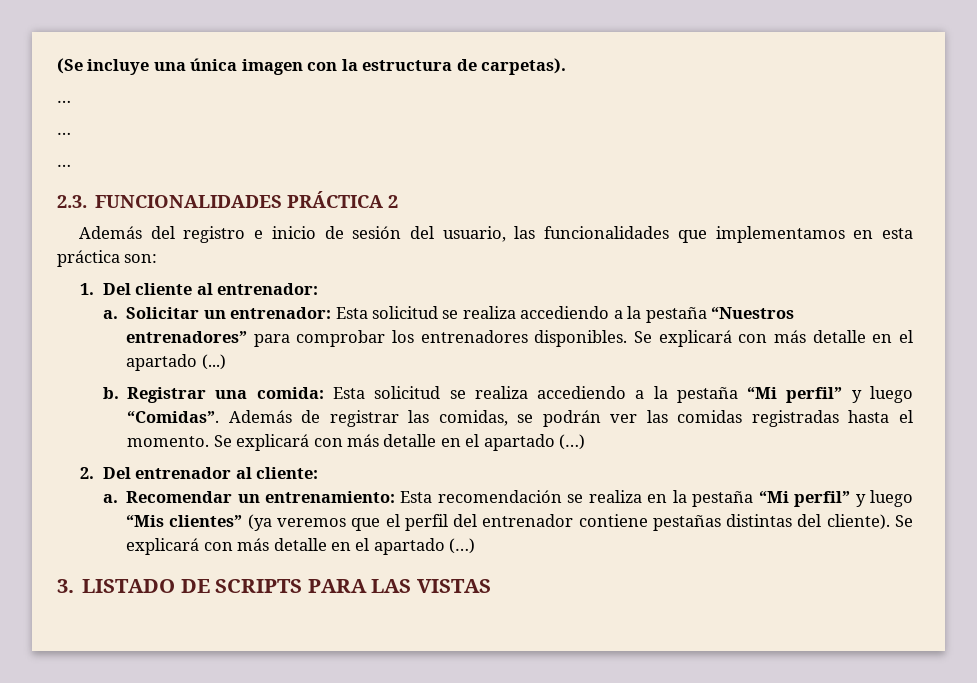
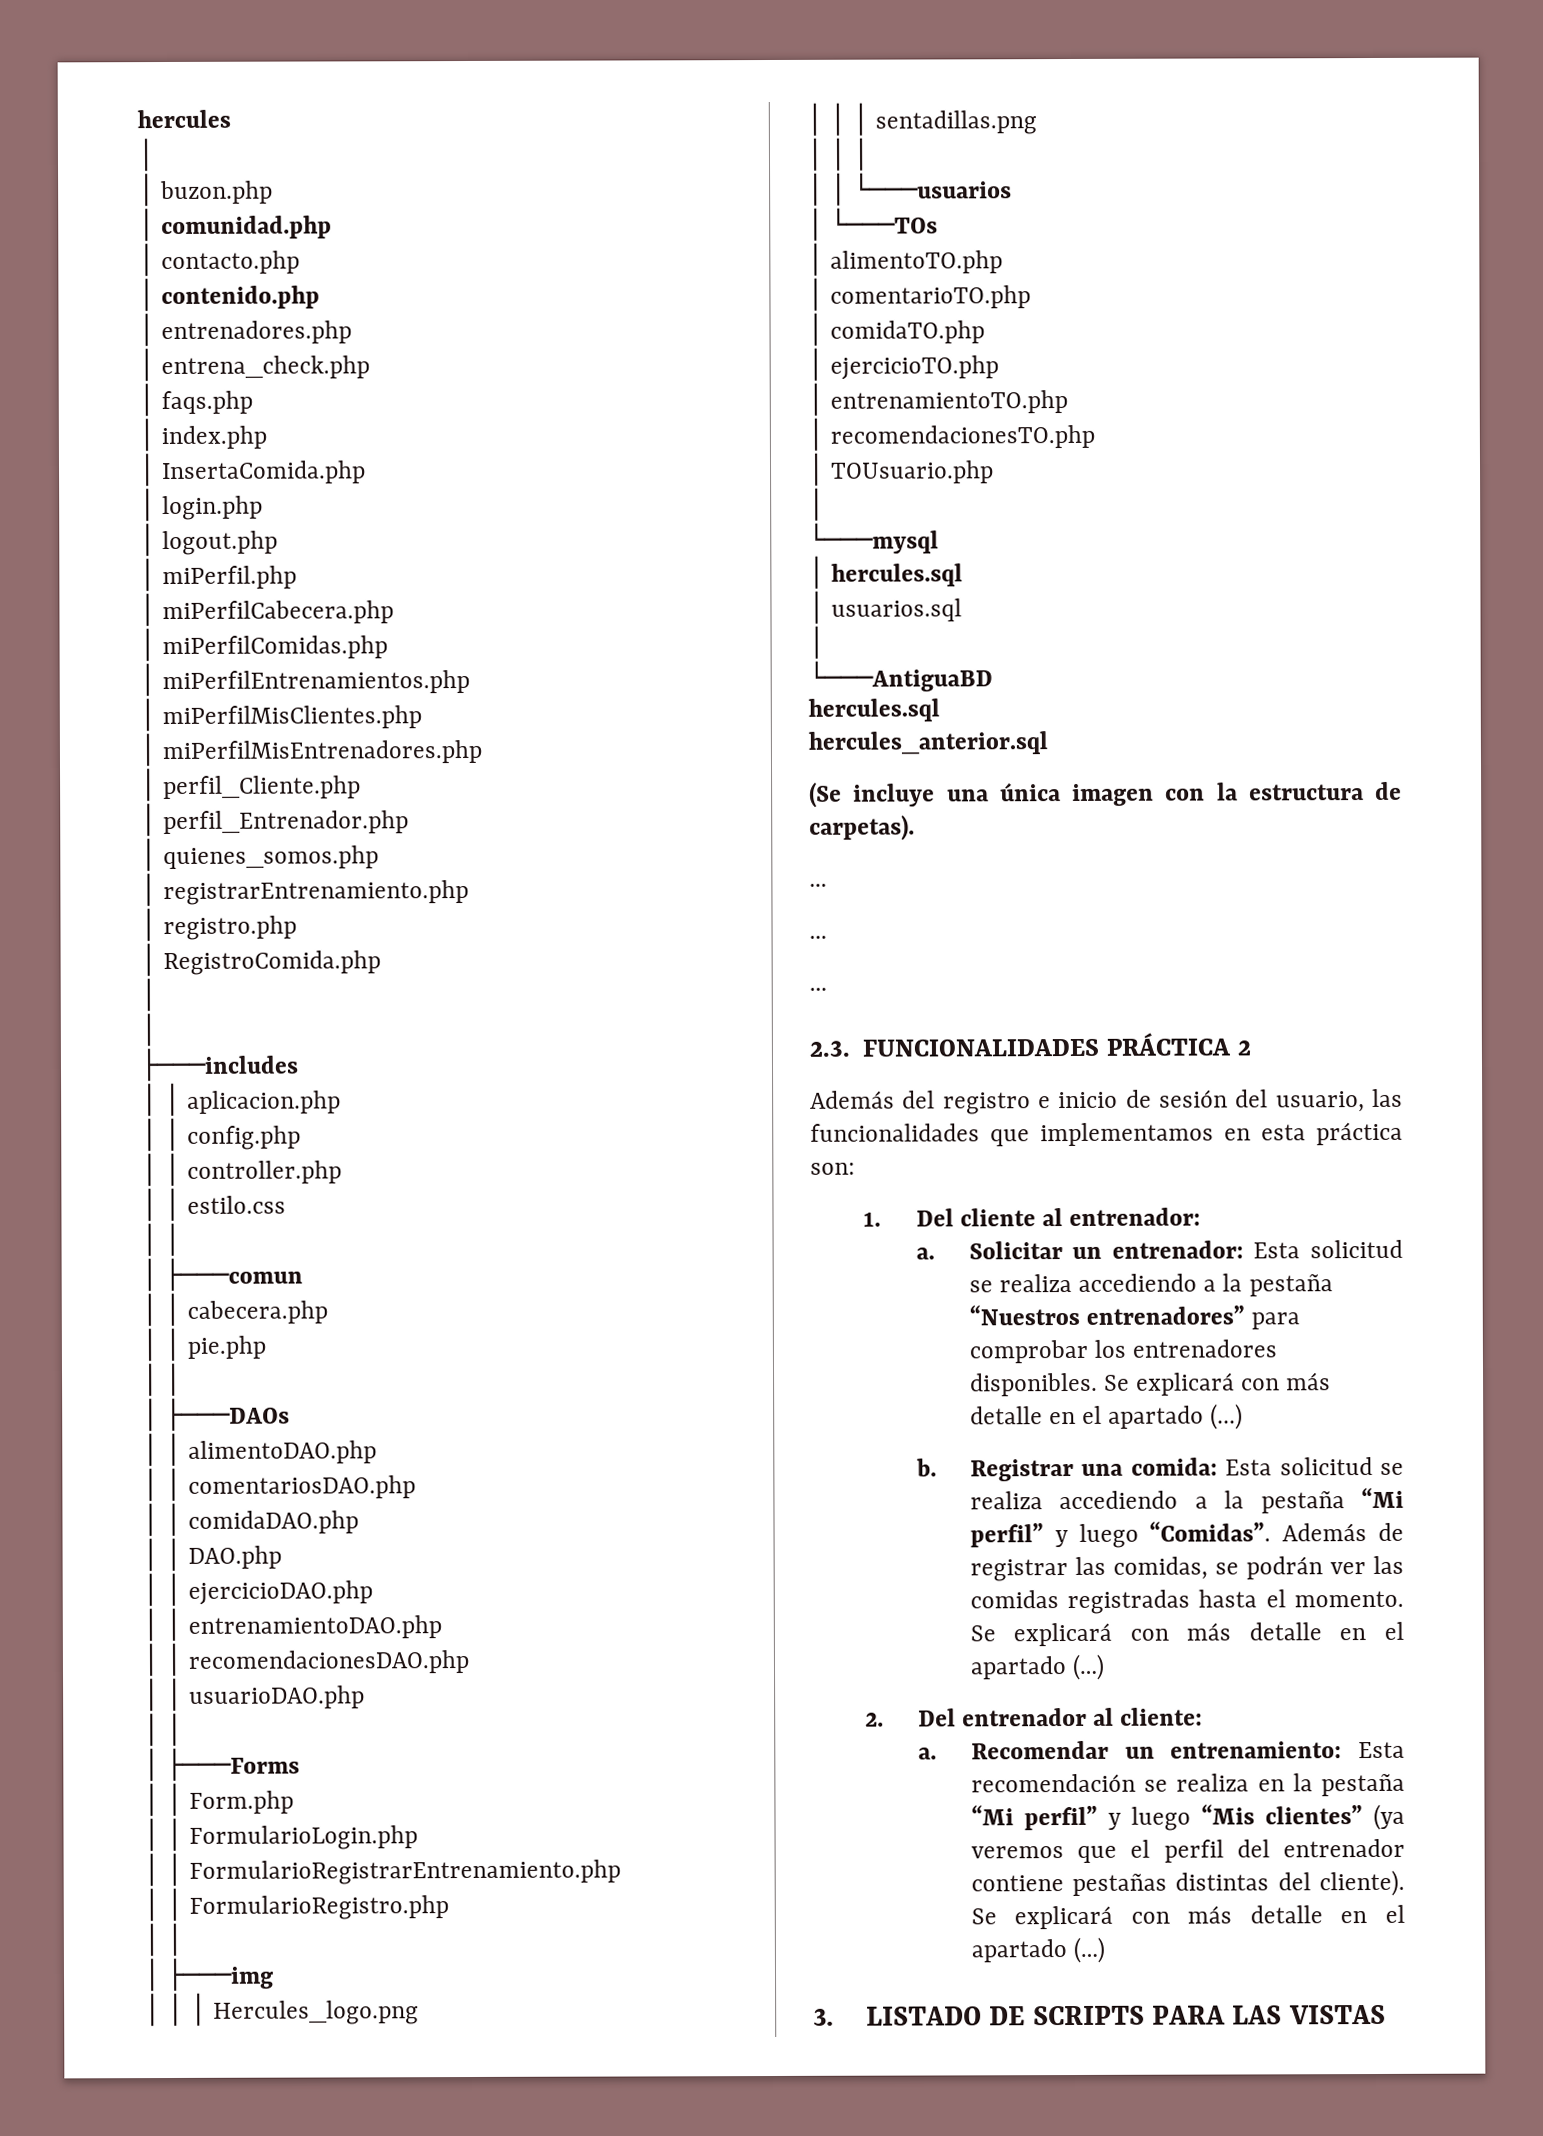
(57, 66) none -> [137,109,231,129] [137,138,155,172] [138,173,274,207] [138,208,333,242] [138,243,301,277] [138,278,321,312] [138,313,353,347] [138,348,371,382] [138,383,254,417] [138,418,268,452] [138,453,367,487] [139,488,264,522] [139,523,279,557] [139,558,298,592] [139,593,395,627] [139,628,389,662] [139,663,471,697] [139,698,423,732] [139,733,483,767] [140,768,362,802] [140,803,410,837] [140,838,380,872] [140,873,470,907] [140,908,298,942] [140,943,382,977] [140,978,157,1012] [140,1013,157,1047] [140,1047,299,1082] [141,1082,342,1117] [141,1117,302,1152] [141,1152,343,1187] [141,1187,287,1222] [141,1222,182,1257] [141,1257,304,1292] [141,1292,329,1327] [141,1327,267,1362] [141,1362,183,1397] [142,1397,291,1432] [142,1432,378,1467] [142,1467,417,1502] [142,1502,360,1537] [142,1537,283,1572] [142,1572,374,1607] [142,1607,443,1642] [142,1642,471,1677] [143,1677,366,1712] [143,1712,184,1747] [143,1747,301,1782] [143,1782,295,1817] [143,1817,419,1852] [143,1852,622,1887] [143,1887,450,1922] [143,1922,184,1957] [143,1957,275,1992] [144,1992,420,2027] [806,102,1038,136] [806,137,871,171] [807,172,1013,206] [807,207,939,241] [807,242,1004,276] [807,277,1032,311] [807,312,986,346] [807,347,1000,381] [807,382,1069,416] [807,417,1096,451] [807,452,995,486] [808,487,825,521] [808,522,939,554] [808,555,964,589] [808,590,963,624] [808,625,825,659] [808,660,993,692] [808,698,940,722] [808,731,1048,755] hercules // │ // │ buzon.php // │ comunidad.php // │ contacto.php // │ contenido.php // │ entrenadores.php // │ entrena_check.php // │ faqs.php // │ index.php // │ InsertaComida.php // │ login.php // │ logout.php // │ miPerfil.php // │ miPerfilCabecera.php // │ miPerfilComidas.php // │ miPerfilEntrenamientos.php // │ miPerfilMisClientes.php // │ miPerfilMisEntrenadores.php // │ perfil_Cliente.php // │ perfil_Entrenador.php // │ quienes_somos.php // │ registrarEntrenamiento.php // │ registro.php // │ RegistroComida.php // │ // │ // ├───includes // │ │ aplicacion.php // │ │ config.php // │ │ controller.php // │ │ estilo.css // │ │ // │ ├───comun // │ │ cabecera.php // │ │ pie.php // │ │ // │ ├───DAOs // │ │ alimentoDAO.php // │ │ comentariosDAO.php // │ │ comidaDAO.php // │ │ DAO.php // │ │ ejercicioDAO.php // │ │ entrenamientoDAO.php // │ │ recomendacionesDAO.php // │ │ usuarioDAO.php // │ │ // │ ├───Forms // │ │ Form.php // │ │ FormularioLogin.php // │ │ FormularioRegistrarEntrenamiento.php // │ │ FormularioRegistro.php // │ │ // │ ├───img // │ │ │ Hercules_logo.png // │ │ │ sentadillas.png // │ │ │ // │ │ └───usuarios // │ └───TOs // │ alimentoTO.php // │ comentarioTO.php // │ comidaTO.php // │ ejercicioTO.php // │ entrenamientoTO.php // │ recomendacionesTO.php // │ TOUsuario.php // │ // └───mysql // │ hercules.sql // │ usuarios.sql // │ // └───AntiguaBD // hercules.sql // hercules_anterior.sql //

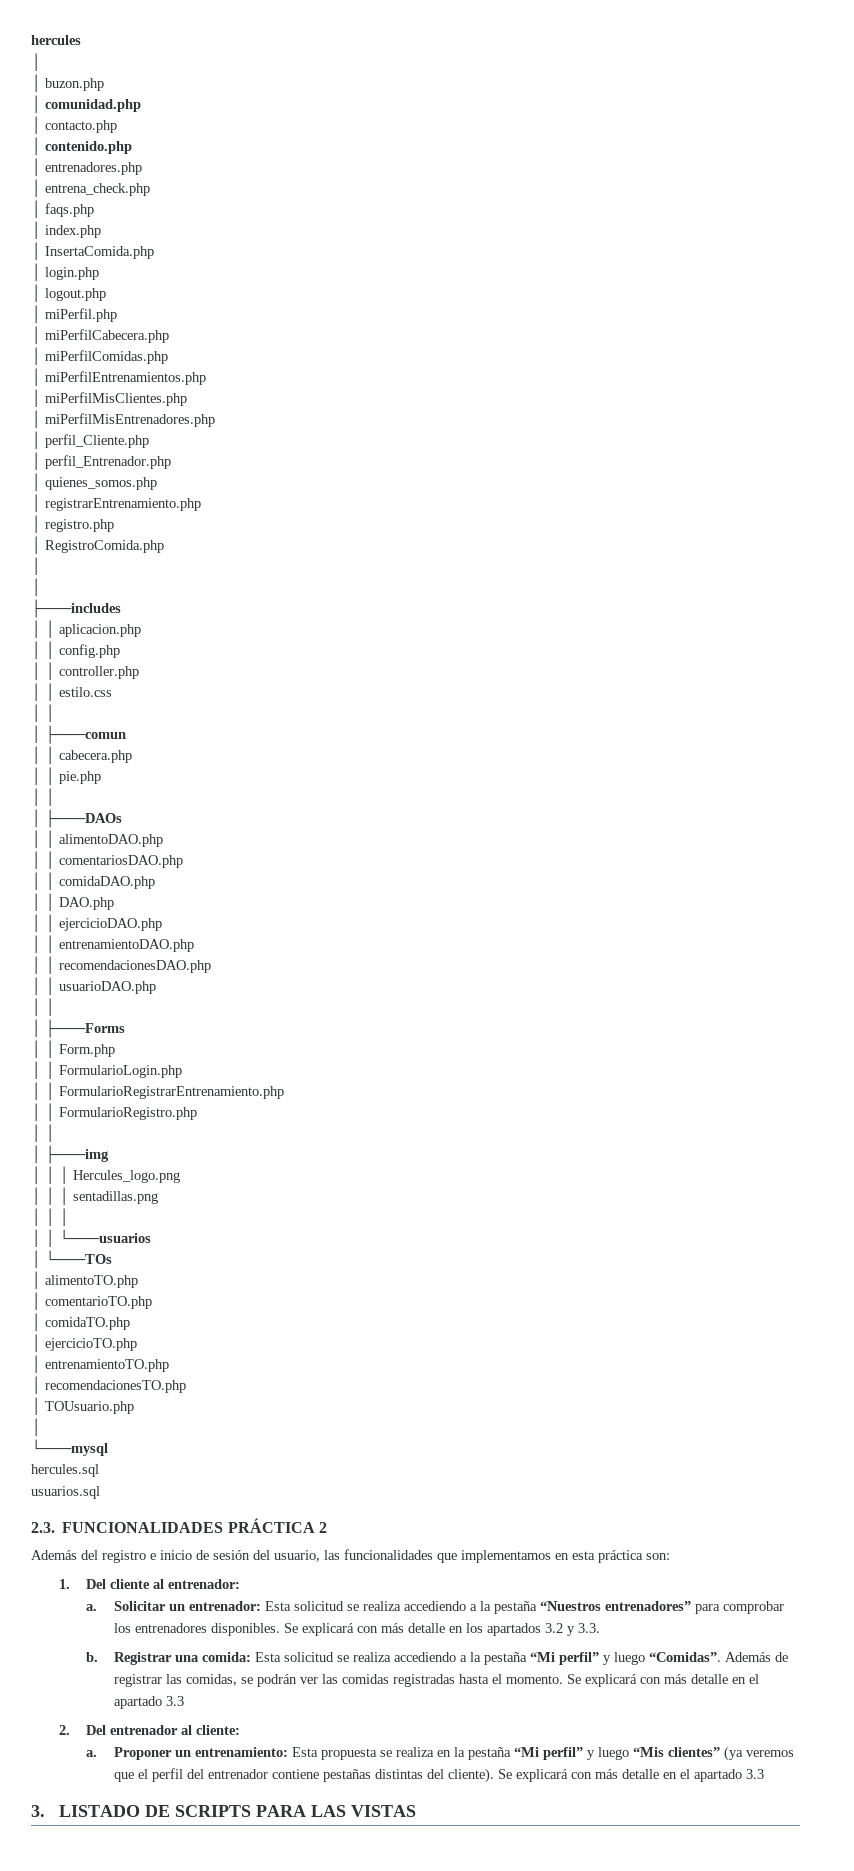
[808,555,964,589] [808,590,825,624] │ hercules.sql // │ -> [31,1464,99,1477] hercules.sql //
[808,625,825,659] [808,660,993,692] [808,698,940,722] [808,731,1048,755] [809,781,1402,808] [809,814,915,841] [809,883,827,887] [809,935,827,939] [809,987,827,991] // │ // └───AntiguaBD // hercules.sql // hercules_anterior.sql // (Se incluye una única imagen con la estructura de carpetas). // … // … // … -> (100, 1492) none
[1082,1403,1244,1430] el apartado (...) -> [466,1623,601,1636] los apartados 3.2 y 3.3.
[1072,1653,1106,1681] (…) -> [166,1696,185,1706] 3.3
[970,1740,1109,1760] Recomendar -> [114,1747,173,1760] Proponer
[970,1773,1136,1793] recomendación -> [321,1748,378,1760] propuesta
[1073,1936,1106,1964] (…) -> [746,1769,765,1779] 3.3

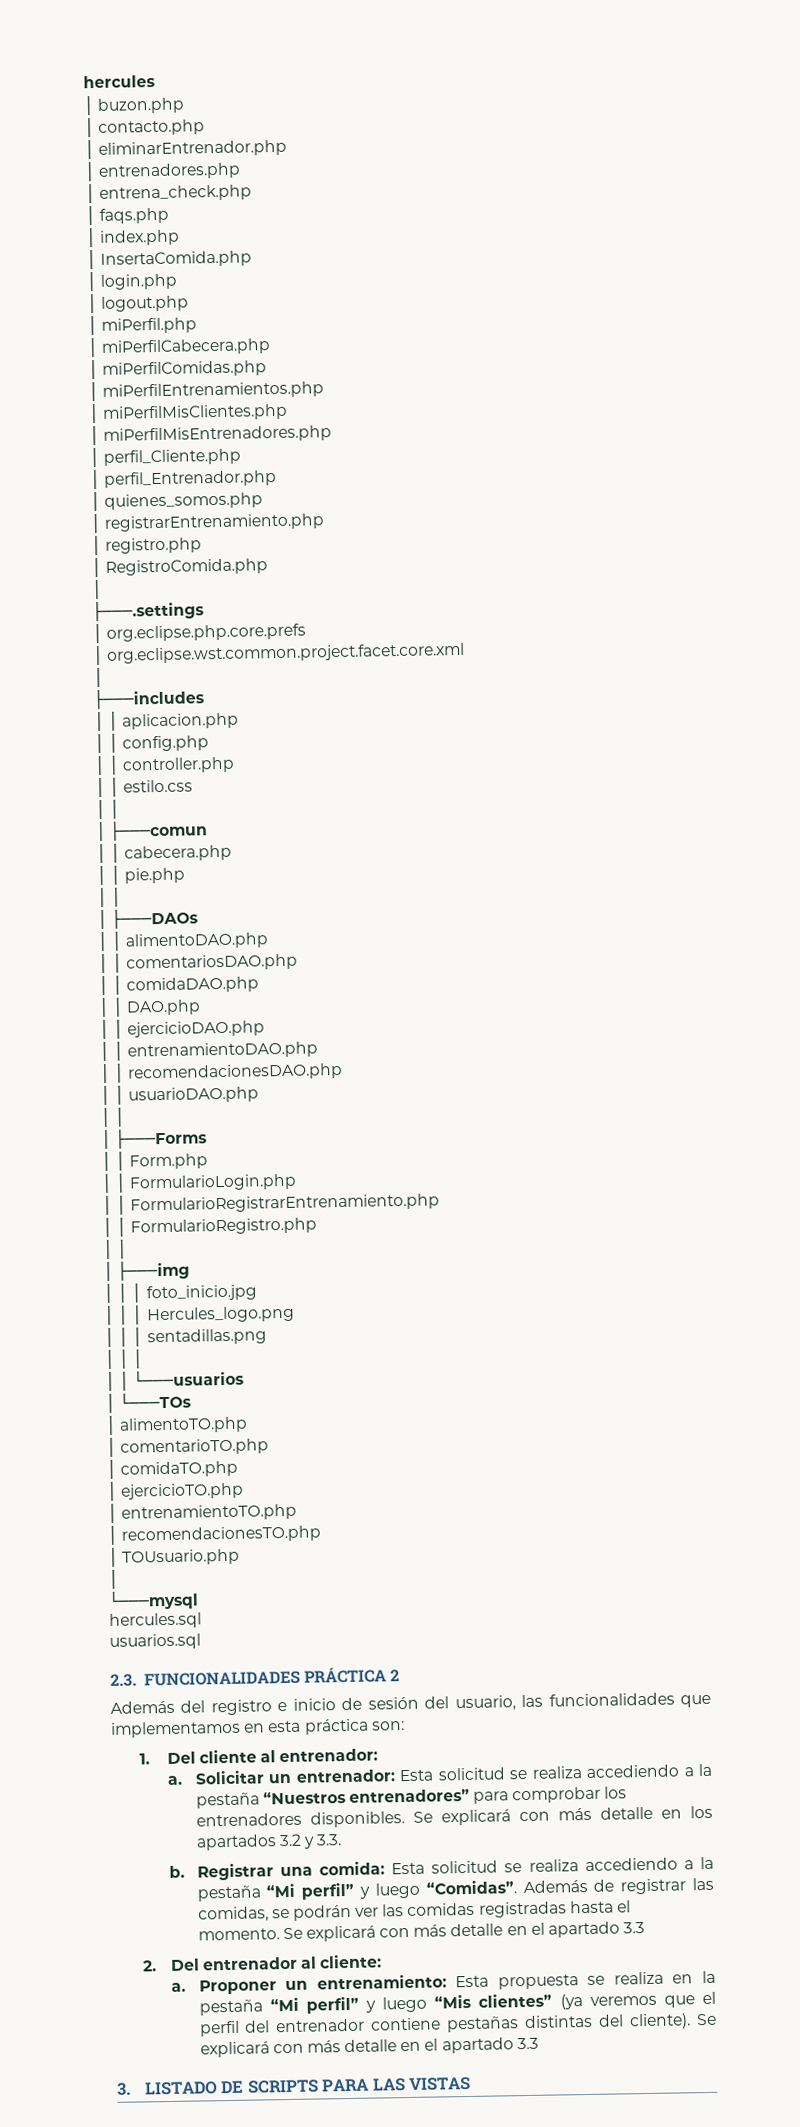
[31,74,41,92] // │ -> (95, 105) none
[31,95,141,113] // │ comunidad.php -> (186, 105) none
[45,141,132,154] contenido.php -> [98,139,288,158] eliminarEntrenador.php
(41, 566) none -> [92,599,204,622] [92,622,307,644] [92,642,466,666] // ├───.settings // │ org.eclipse.php.core.prefs // │ org.eclipse.wst.common.project.facet.core.xml
(109, 1154) none -> [103,1282,257,1303] // │ │ │ foto_inicio.jpg

